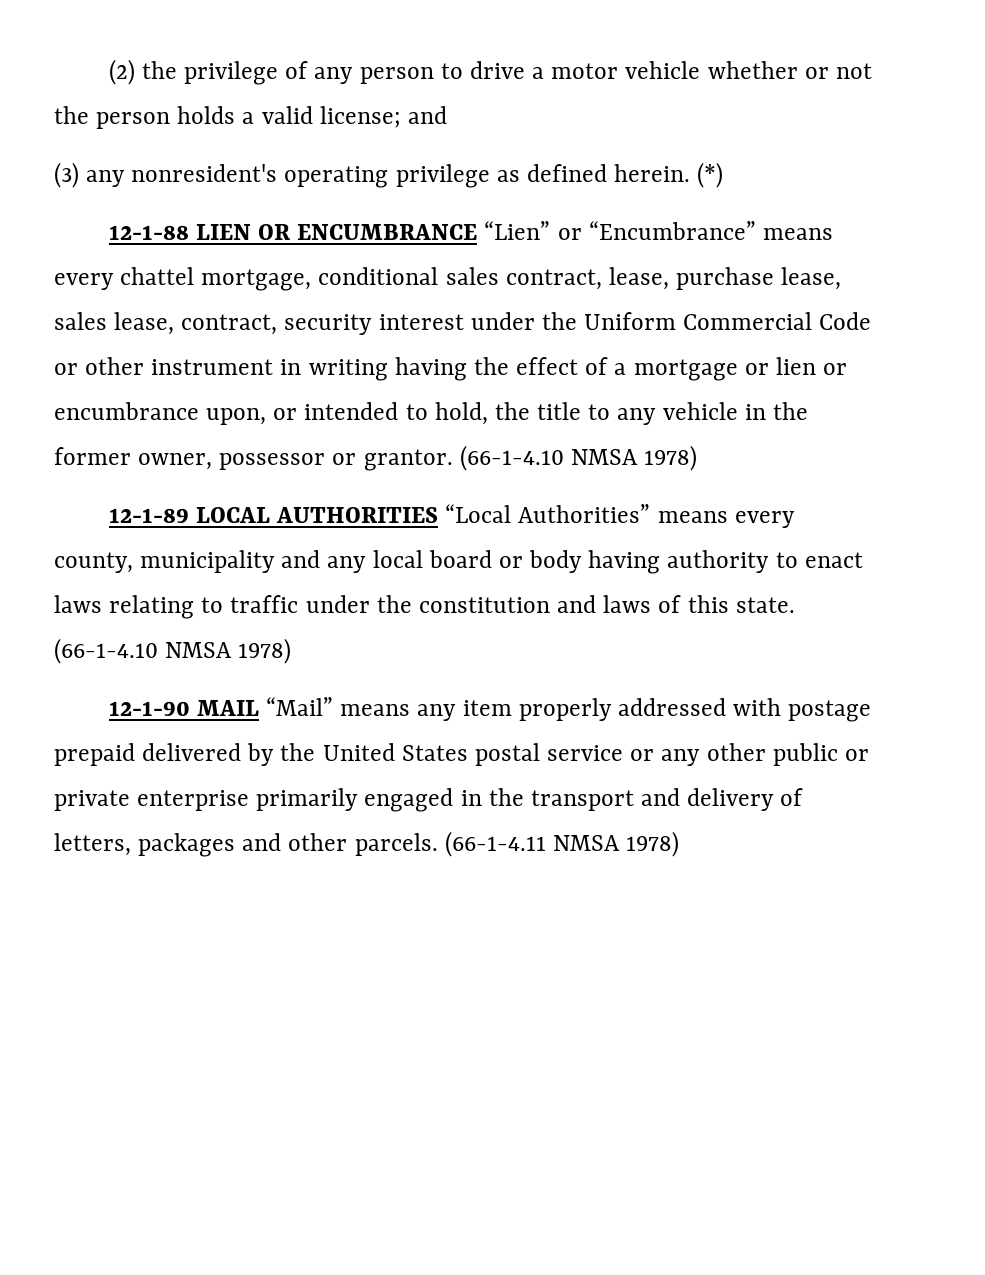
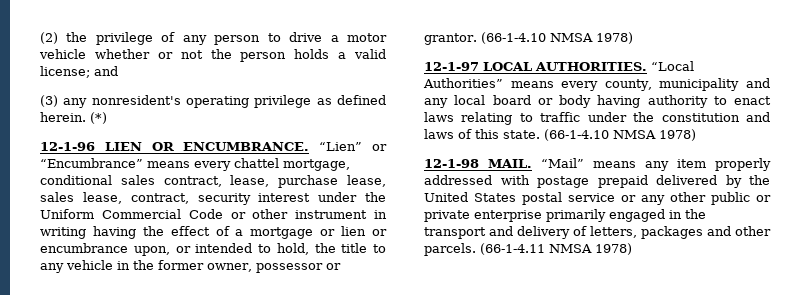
[108,225,189,240] 12-1-88 -> [40,142,95,151] 12-1-96
[297,224,478,240] ENCUMBRANCE -> [183,142,310,151] ENCUMBRANCE.
[108,507,439,523] 12-1-89 LOCAL AUTHORITIES -> [424,62,647,71] 12-1-97 LOCAL AUTHORITIES.
[108,700,259,716] 12-1-90 MAIL -> [424,159,532,168] 12-1-98 MAIL.

